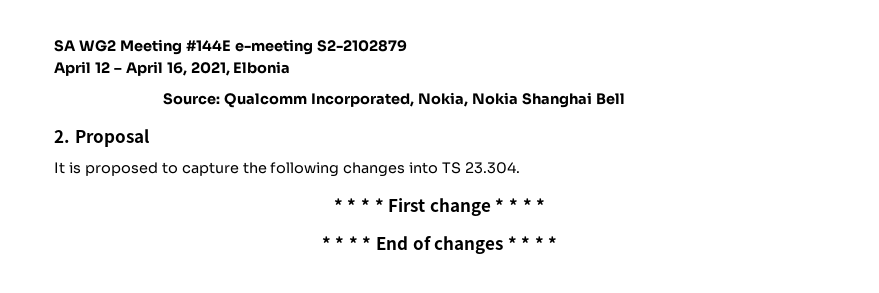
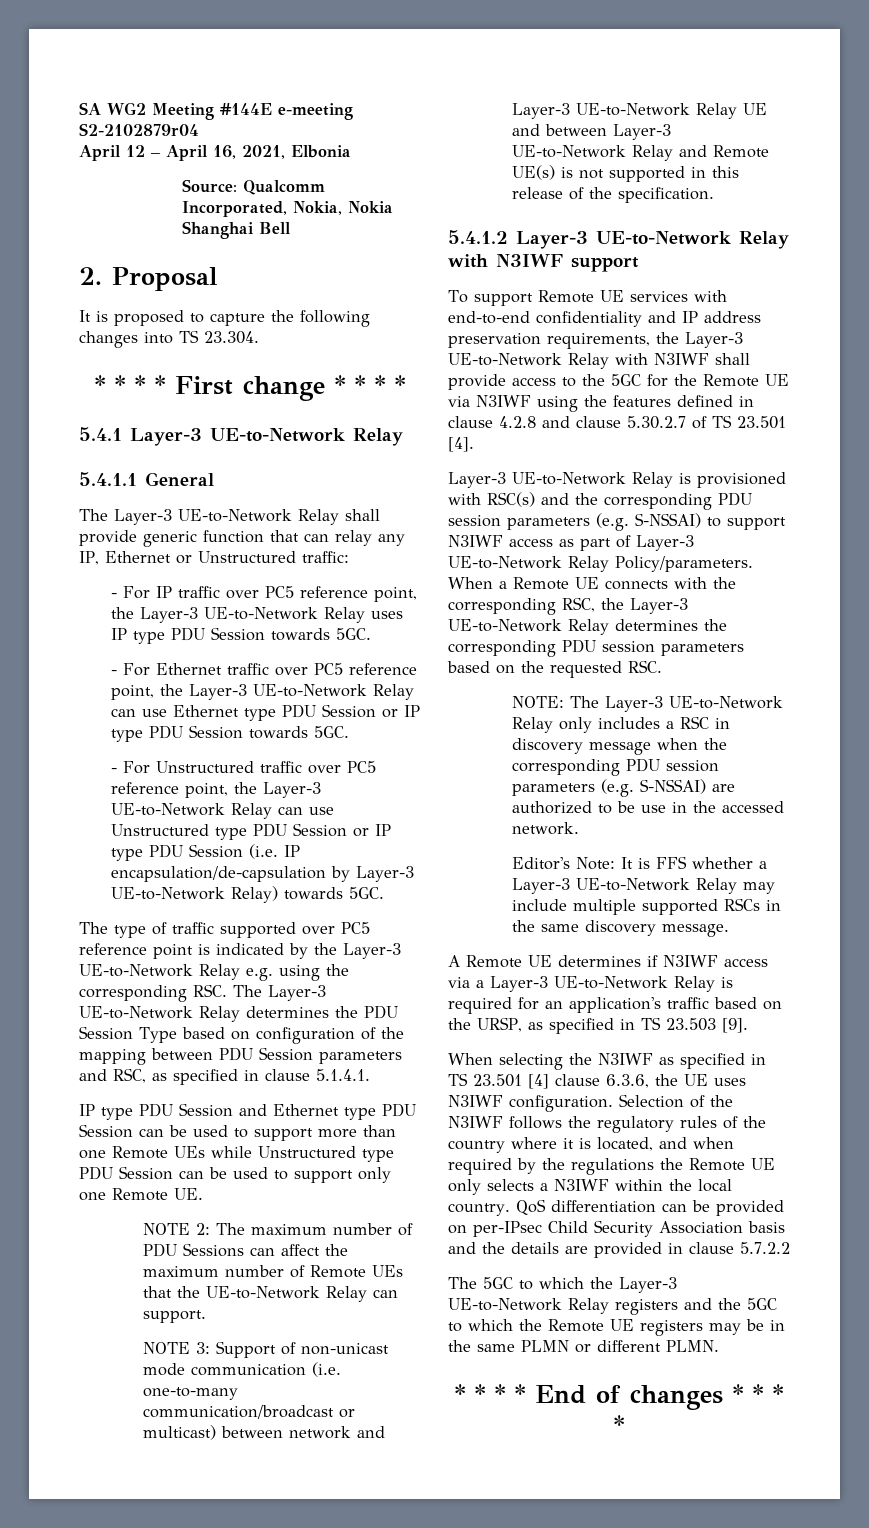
[316,40,407,52] S2-2102879 -> [79,123,199,136] S2-2102879r04
(546, 205) none -> [79,427,403,446] [79,472,214,486] [79,509,380,525] [79,530,405,547] [79,551,349,565] [110,586,417,602] [110,607,403,623] [110,627,371,644] [110,663,417,676] [110,684,414,700] [110,704,420,721] [110,725,349,742] [110,761,376,774] [110,782,321,798] [110,803,334,819] [110,823,391,840] [110,844,300,861] [110,866,414,882] [110,886,384,903] [79,922,370,938] [79,943,401,959] [79,964,349,981] [79,984,326,1002] [79,1005,398,1022] [79,1026,404,1044] [79,1047,402,1065] [79,1068,370,1085] [79,1103,416,1120] [79,1124,396,1141] [79,1146,394,1162] [79,1166,391,1183] [79,1188,203,1201] [142,1223,413,1236] [142,1243,348,1257] [142,1265,403,1278] [142,1286,398,1302] [142,1310,206,1323] [142,1341,389,1358] [142,1362,341,1377] [142,1387,238,1400] [142,1405,355,1419] [142,1425,385,1440] [511,103,767,119] [511,124,671,140] [511,145,769,161] [511,165,739,182] [511,187,714,203] [448,230,789,249] [448,254,639,272] [448,290,727,306] [448,311,761,327] [448,332,743,349] [448,353,750,369] [448,374,789,390] [448,395,754,412] [448,415,786,429] [448,437,474,452] [448,472,786,488] [448,492,752,510] [448,513,786,531] [448,535,694,551] [448,556,753,572] [448,577,736,590] [448,597,688,615] [448,619,727,635] [448,639,744,657] [447,660,662,678] [511,696,783,712] [511,716,730,733] [511,738,727,755] [511,758,719,776] [511,779,735,797] [511,801,784,814] [511,822,579,835] [511,856,767,870] [511,878,775,894] [511,898,781,915] [511,920,729,937] [448,955,768,968] [448,976,733,992] [448,997,782,1014] [448,1017,748,1034] [448,1053,766,1070] [448,1073,746,1089] [448,1094,733,1112] [448,1116,766,1133] [448,1137,734,1153] [448,1158,775,1175] [448,1179,732,1195] [448,1199,784,1216] [448,1220,785,1237] [448,1242,790,1258] [448,1277,677,1293] [448,1298,777,1315] [448,1319,785,1336] [448,1340,719,1353] // 5.4.1 Layer-3 UE-to-Network Relay // 5.4.1.1 General // The Layer-3 UE-to-Network Relay shall provide generic function that can relay any IP, Ethernet or Unstructured traffic: // - For IP traffic over PC5 reference point, the Layer-3 UE-to-Network Relay uses IP type PDU Session towards 5GC. // - For Ethernet traffic over PC5 reference point, the Layer-3 UE-to-Network Relay can use Ethernet type PDU Session or IP type PDU Session towards 5GC. // - For Unstructured traffic over PC5 reference point, the Layer-3 UE-to-Network Relay can use Unstructured type PDU Session or IP type PDU Session (i.e. IP encapsulation/de-capsulation by Layer-3 UE-to-Network Relay) towards 5GC. // The type of traffic supported over PC5 reference point is indicated by the Layer-3 UE-to-Network Relay e.g. using the corresponding RSC. The Layer-3 UE-to-Network Relay determines the PDU Session Type based on configuration of the mapping between PDU Session parameters and RSC, as specified in clause 5.1.4.1. // IP type PDU Session and Ethernet type PDU Session can be used to support more than one Remote UEs while Unstructured type PDU Session can be used to support only one Remote UE. // NOTE 2: The maximum number of PDU Sessions can affect the maximum number of Remote UEs that the UE-to-Network Relay can support. // NOTE 3: Support of non-unicast mode communication (i.e. one-to-many communication/broadcast or multicast) between network and Layer-3 UE-to-Network Relay UE and between Layer-3 UE-to-Network Relay and Remote UE(s) is not supported in this release of the specification. // 5.4.1.2 Layer-3 UE-to-Network Relay with N3IWF support // To support Remote UE services with end-to-end confidentiality and IP address preservation requirements, the Layer-3 UE-to-Network Relay with N3IWF shall provide access to the 5GC for the Remote UE via N3IWF using the features defined in clause 4.2.8 and clause 5.30.2.7 of TS 23.501 [4]. // Layer-3 UE-to-Network Relay is provisioned with RSC(s) and the corresponding PDU session parameters (e.g. S-NSSAI) to support N3IWF access as part of Layer-3 UE-to-Network Relay Policy/parameters. When a Remote UE connects with the corresponding RSC, the Layer-3 UE-to-Network Relay determines the corresponding PDU session parameters based on the requested RSC. // NOTE: The Layer-3 UE-to-Network Relay only includes a RSC in discovery message when the corresponding PDU session parameters (e.g. S-NSSAI) are authorized to be use in the accessed network. // Editor's Note: It is FFS whether a Layer-3 UE-to-Network Relay may include multiple supported RSCs in the same discovery message. // A Remote UE determines if N3IWF access via a Layer-3 UE-to-Network Relay is required for an application's traffic based on the URSP, as specified in TS 23.503 [9]. // When selecting the N3IWF as specified in TS 23.501 [4] clause 6.3.6, the UE uses N3IWF configuration. Selection of the N3IWF follows the regulatory rules of the country where it is located, and when required by the regulations the Remote UE only selects a N3IWF within the local country. QoS differentiation can be provided on per-IPsec Child Security Association basis and the details are provided in clause 5.7.2.2 // The 5GC to which the Layer-3 UE-to-Network Relay registers and the 5GC to which the Remote UE registers may be in the same PLMN or different PLMN.

